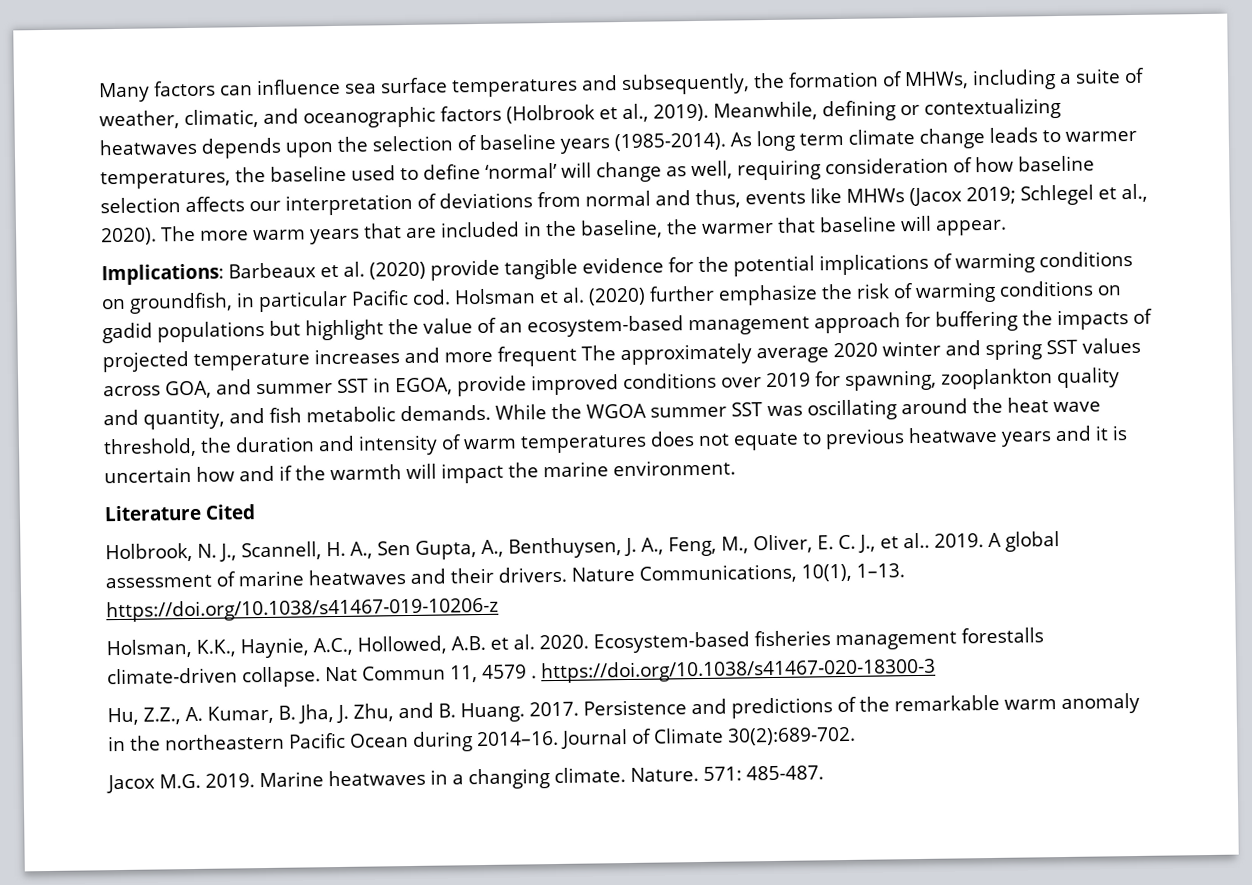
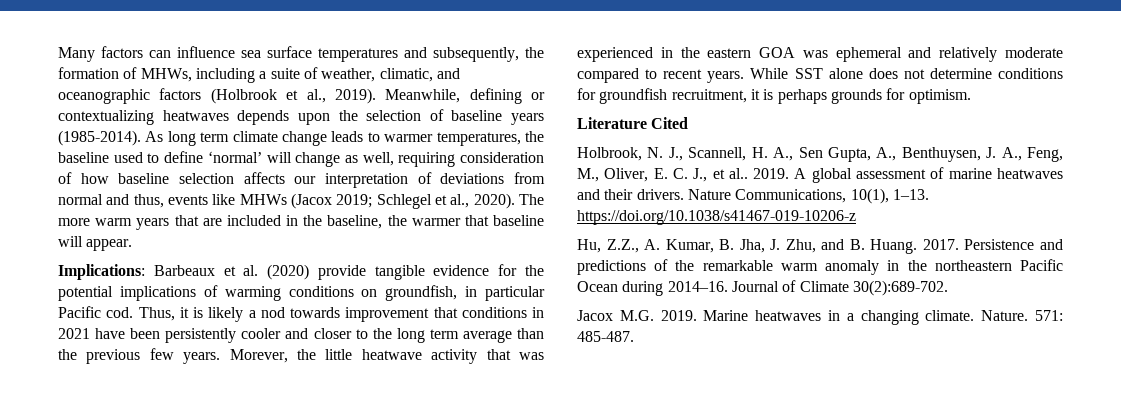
[454,280,1122,306] [102,308,1153,344] [102,337,1141,373] [103,367,1120,399] [103,397,1101,430] [103,425,1128,458] [104,459,736,484] Holsman et al. (2020) further emphasize the risk of warming conditions on gadid populations but highlight the value of an ecosystem-based management approach for buffering the impacts of projected temperature increases and more frequent The approximately average 2020 winter and spring SST values across GOA, and summer SST in EGOA, provide improved conditions over 2019 for spawning, zooplankton quality and quantity, and fish metabolic demands. While the WGOA summer SST was oscillating around the heat wave threshold, the duration and intensity of warm temperatures does not equate to previous heatwave years and it is uncertain how and if the warmth will impact the marine environment. -> [138,307,544,322] [58,328,544,343] [58,348,544,364] [577,47,1063,62] [577,68,1063,83] [577,88,971,104] Thus, it is likely a nod towards improvement that conditions in 2021 have been persistently cooler and closer to the long term average than the previous few years. Morever, the little heatwave activity that was experienced in the eastern GOA was ephemeral and relatively moderate compared to recent years. While SST alone does not determine conditions for groundfish recruitment, it is perhaps grounds for optimism.
[106,627,1044,659] [107,657,936,688] // Holsman, K.K., Haynie, A.C., Hollowed, A.B. et al. 2020. Ecosystem-based fisheries management forestalls climate-driven collapse. Nat Commun 11, 4579 . https://doi.org/10.1038/s41467-020-18300-3 -> (856, 217) none

